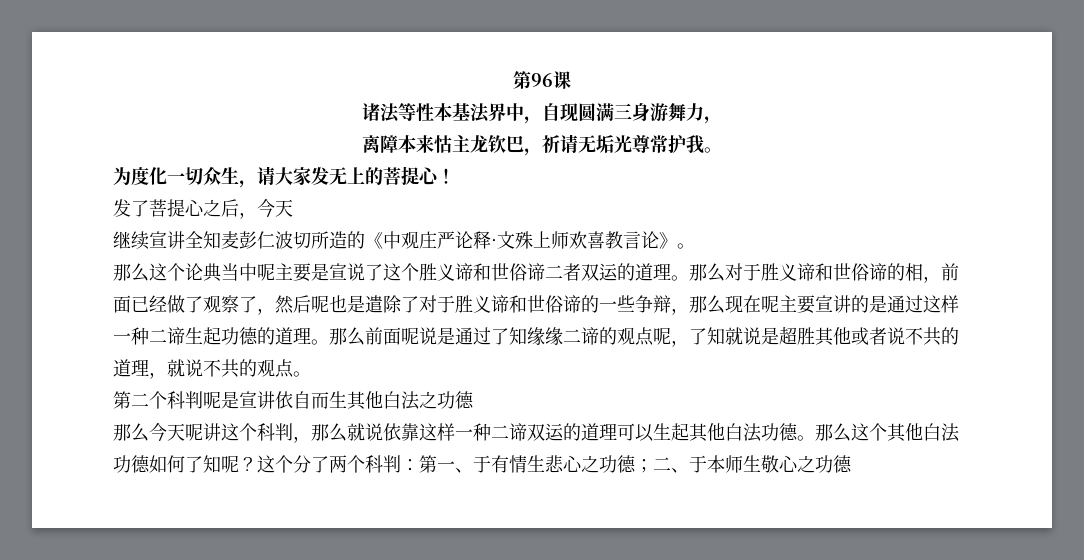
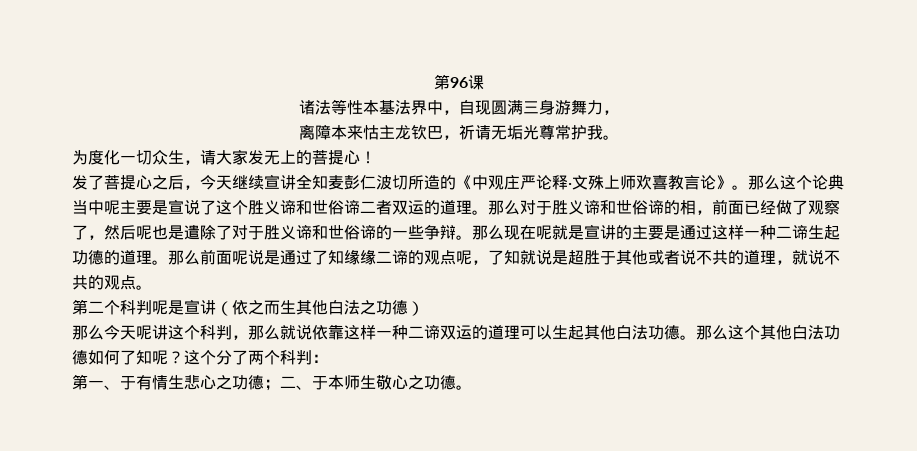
(293, 208) // -> (232, 182) none
(695, 246) // -> (748, 187) none
[671,308,689,315] ， -> [456,235,472,240] 。
[779,295,869,314] 主要宣讲的 -> [552,224,664,240] 就是宣讲的主要
(815, 336) none -> [600,251,616,265] 于
[275,391,311,409] 依自 -> [216,300,264,316] （依之
(474, 400) none -> [408,301,424,316] ）
(419, 465) none -> (328, 358) //
(852, 464) none -> [456,385,472,390] 。

